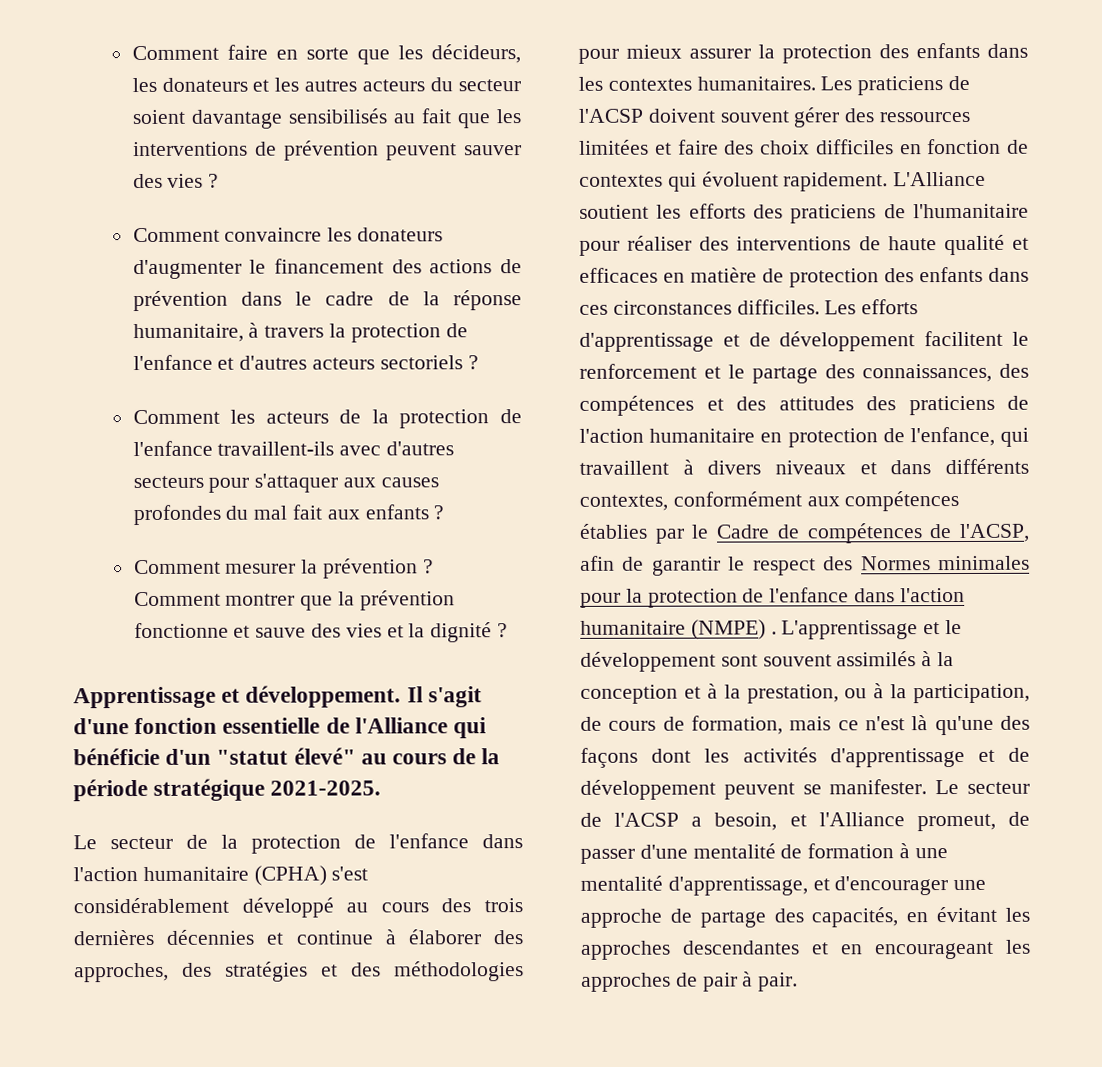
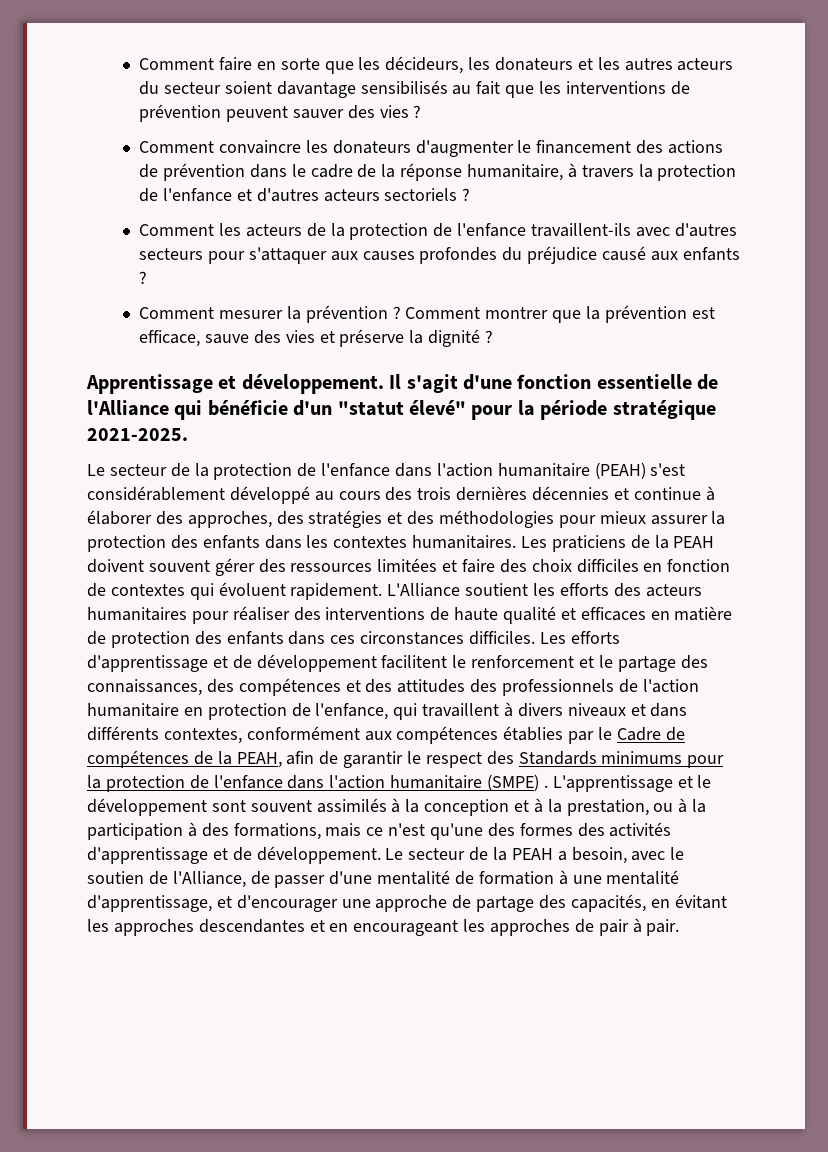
[253,504,323,520] mal fait -> [527,246,647,264] préjudice causé
[133,622,251,639] fonctionne et -> [691,307,715,319] [139,330,201,347] est efficace,
(404, 631) none -> [339,329,405,347] préserve
[360,748,477,765] au cours de -> [471,405,513,420] pour
[253,865,327,886] (CPHA) -> [594,462,646,479] (PEAH)
[578,108,643,123] l'ACSP -> [654,535,715,549] la PEAH
[790,203,1029,224] praticiens de l'humanitaire -> [645,584,702,597] [87,607,187,621] acteurs humanitaires
[908,395,995,416] praticiens -> [502,679,615,696] professionnels
[959,523,1030,543] l'ACSP, -> [217,751,282,768] la PEAH,
[860,555,1030,571] Normes minimales -> [518,751,683,765] Standards minimums
[690,619,766,640] (NMPE) -> [487,774,540,791] (SMPE)
[913,683,1030,704] [580,715,783,735] participation, de cours de formation, -> [87,822,321,840] participation à des formations,
[911,715,929,731] là -> (426, 829) none
[580,747,730,768] façons dont les -> [519,823,605,837] formes des
[580,779,1030,800] [580,812,996,832] développement peuvent se manifester. Le secteur de l'ACSP a besoin, et l'Alliance promeut, -> [256,846,685,864] [87,871,246,888] développement. Le secteur de la PEAH a besoin, avec le soutien de l'Alliance,

